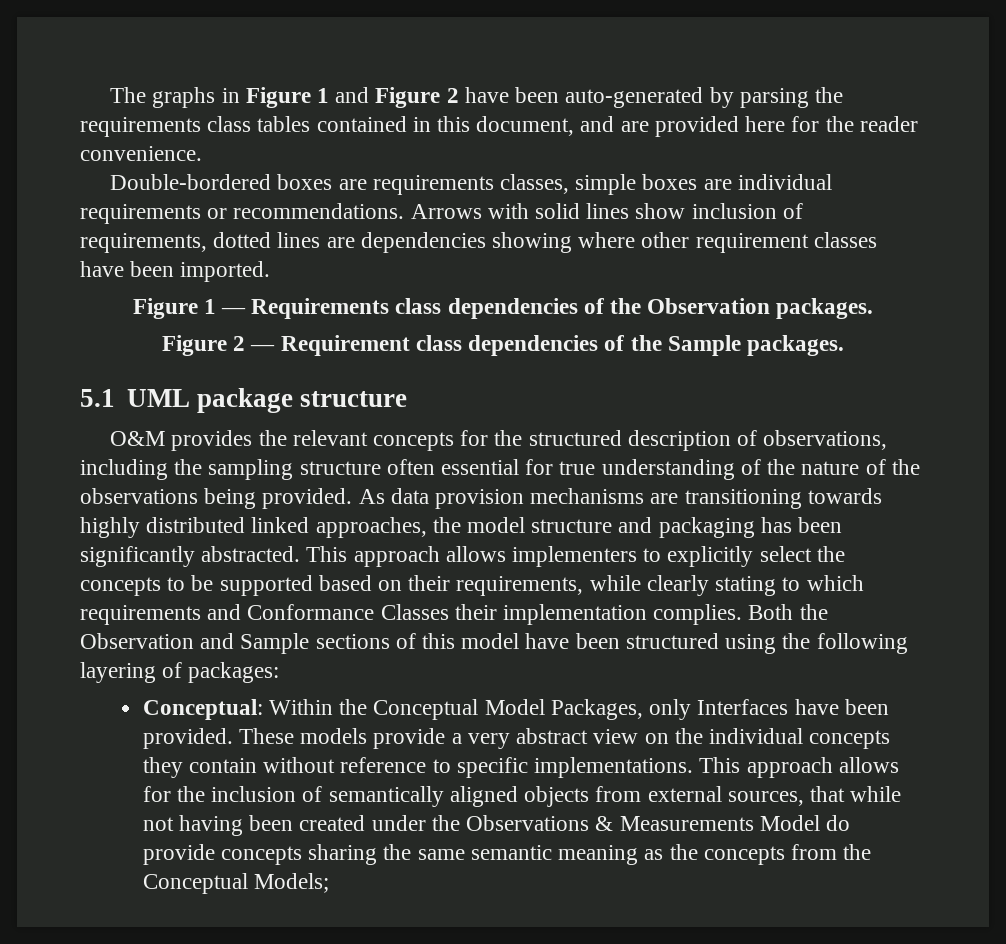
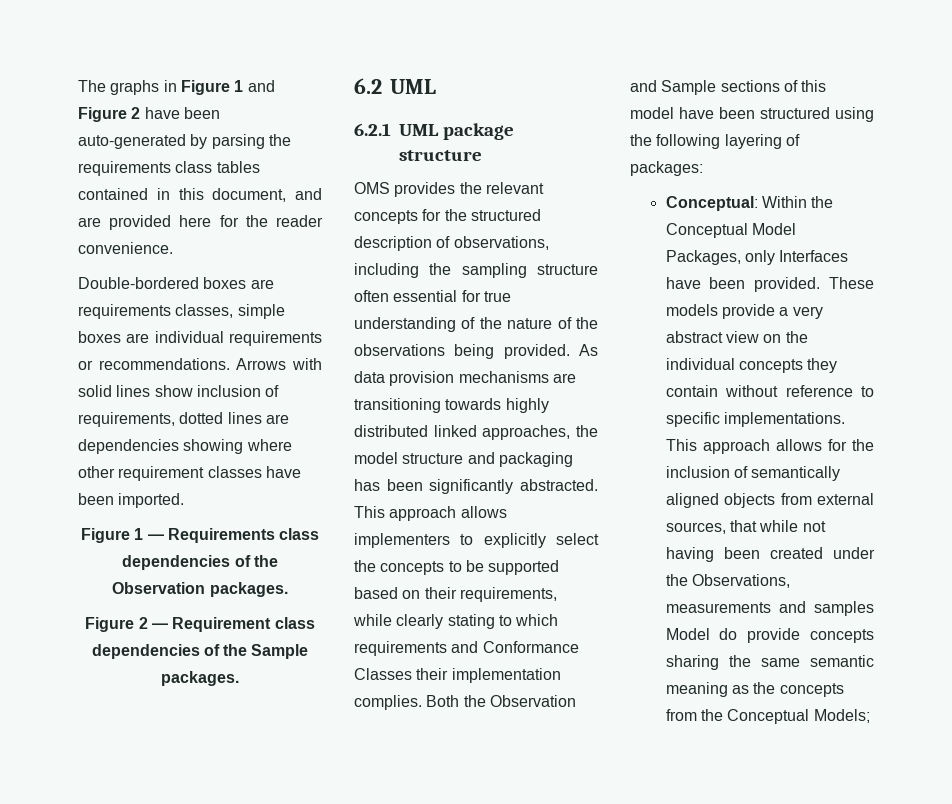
[80,389,190,407] 5.1 UML -> [354,78,436,94] [354,123,439,136] 6.2 UML // 6.2.1 UML
[110,431,166,446] O&M -> [354,182,390,194] OMS
[466,815,754,831] Observations & Measurements -> [692,574,791,588] [665,601,874,616] Observations, measurements and samples

